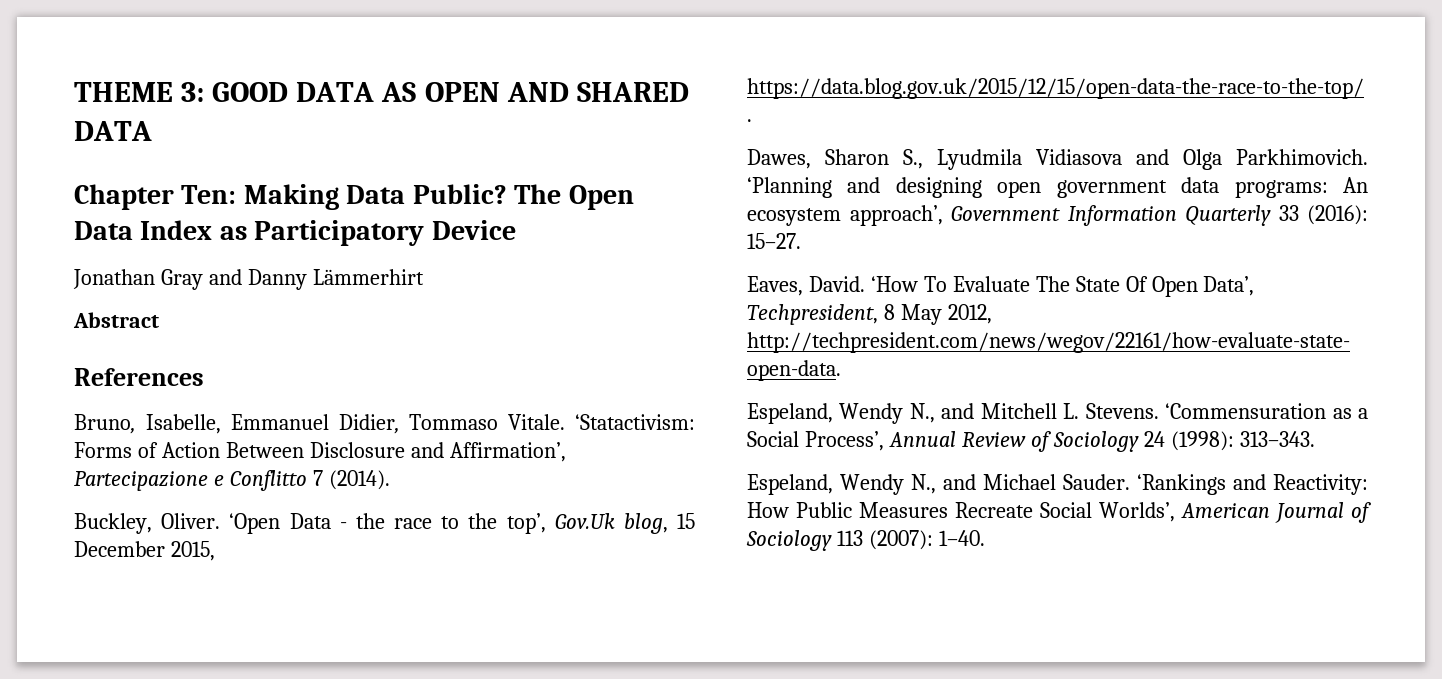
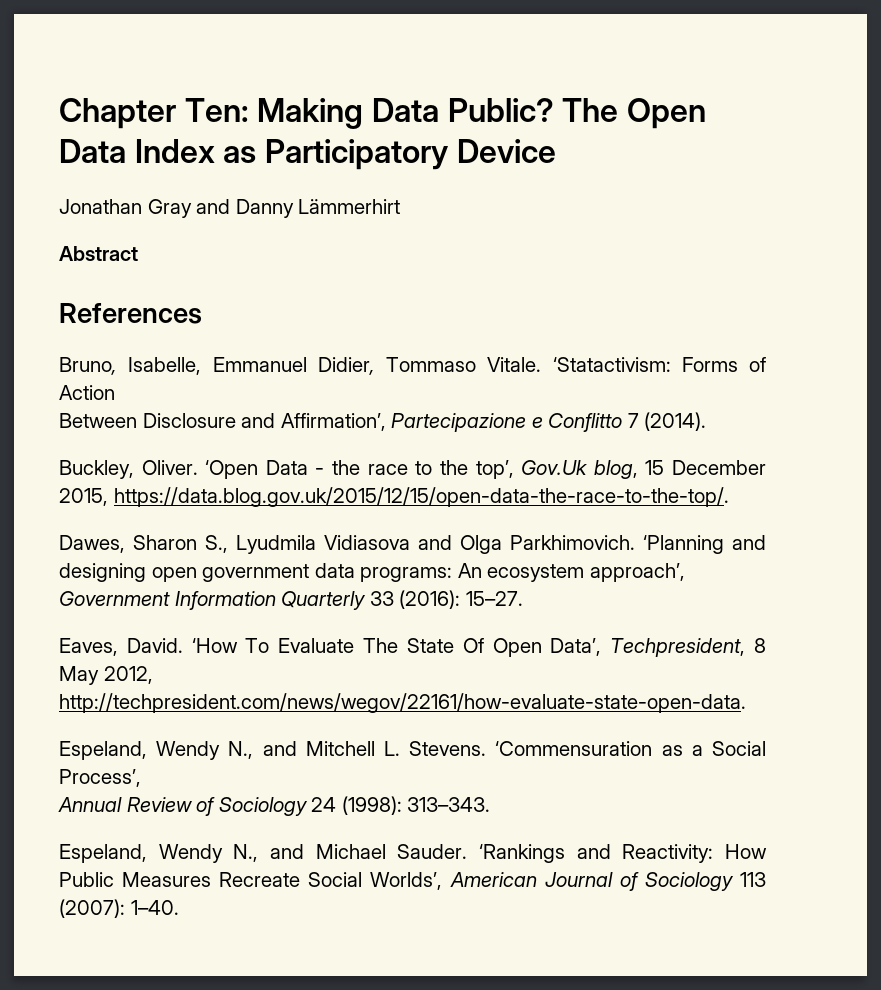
[74,82,689,102] [74,121,152,141] THEME 3: GOOD DATA AS OPEN AND SHARED DATA // -> (59, 113) none
(220, 450) none -> (115, 392) //
(884, 441) none -> (141, 778) //

